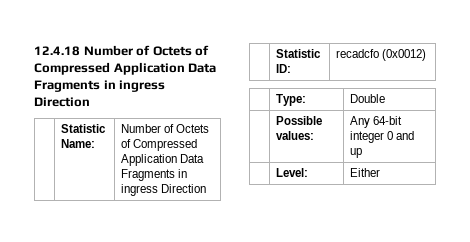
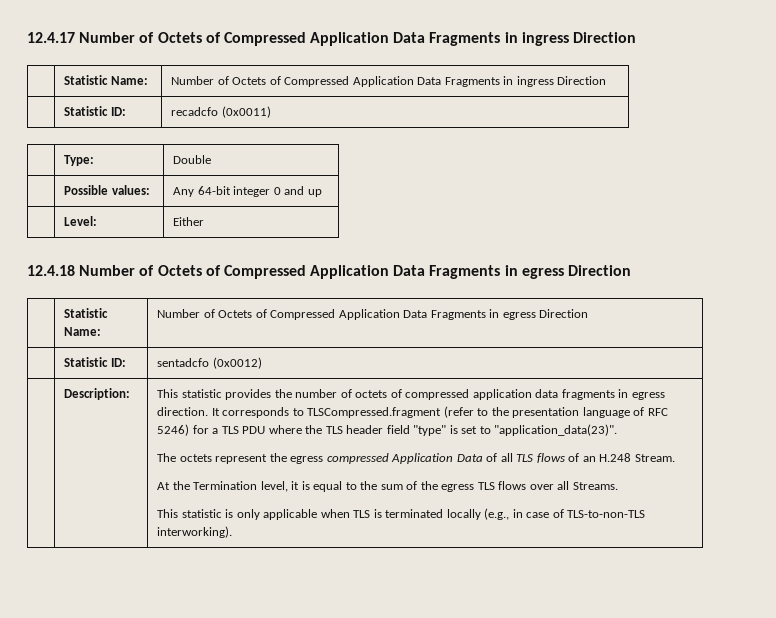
[34,46,80,56] 12.4.18 -> [27,32,75,43] 12.4.17
[382,49,427,61] (0x0012) -> [221,106,271,118] (0x0011)
(381, 172) none -> [27,265,632,279] [64,308,109,318] [64,327,102,336] [157,309,589,320] [64,357,126,367] [157,357,262,369] [64,388,131,400] [157,389,665,400] [157,406,668,418] [157,424,618,436] [157,453,675,464] [157,481,618,492] [157,508,646,520] [157,526,233,538] // 12.4.18 Number of Octets of Compressed Application Data Fragments in egress Direction // | Statistic Name: | Number of Octets of Compressed Application Data Fragments in egress Direction // | Statistic ID: | sentadcfo (0x0012) // | Description: | This statistic provides the number of octets of compressed application data fragments in egress direction. It corresponds to TLSCompressed.fragment (refer to the presentation language of RFC 5246) for a TLS PDU where the TLS header field "type" is set to "application_data(23)". // The octets represent the egress compressed Application Data of all TLS flows of an H.248 Stream. // At the Termination level, it is equal to the sum of the egress TLS flows over all Streams. // This statistic is only applicable when TLS is terminated locally (e.g., in case of TLS-to-non-TLS interworking).

